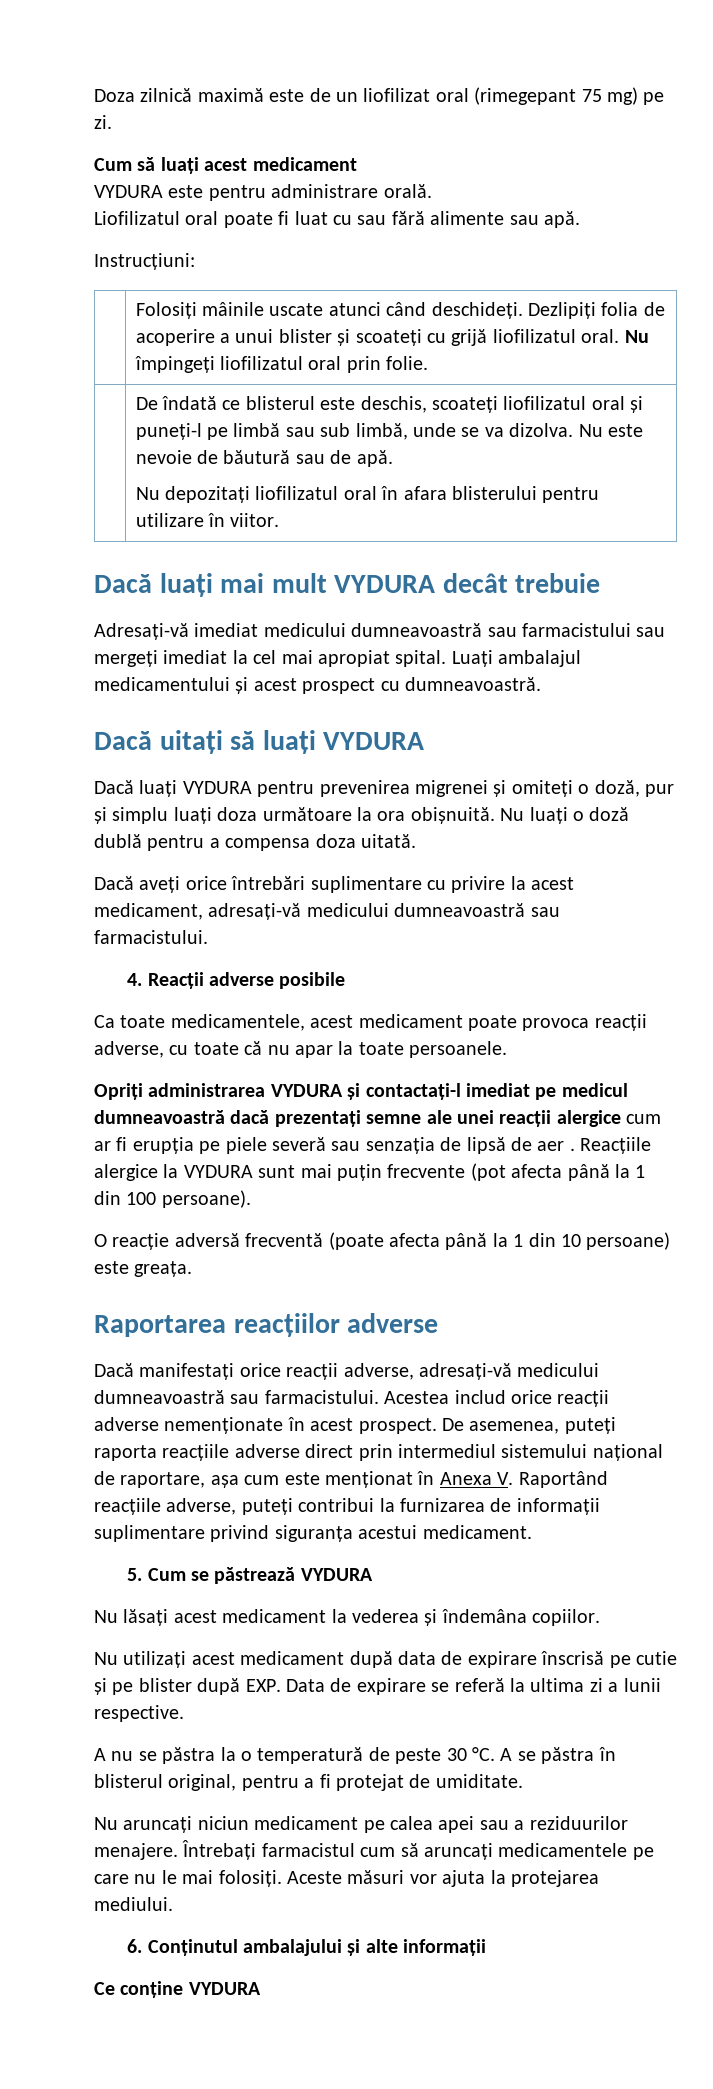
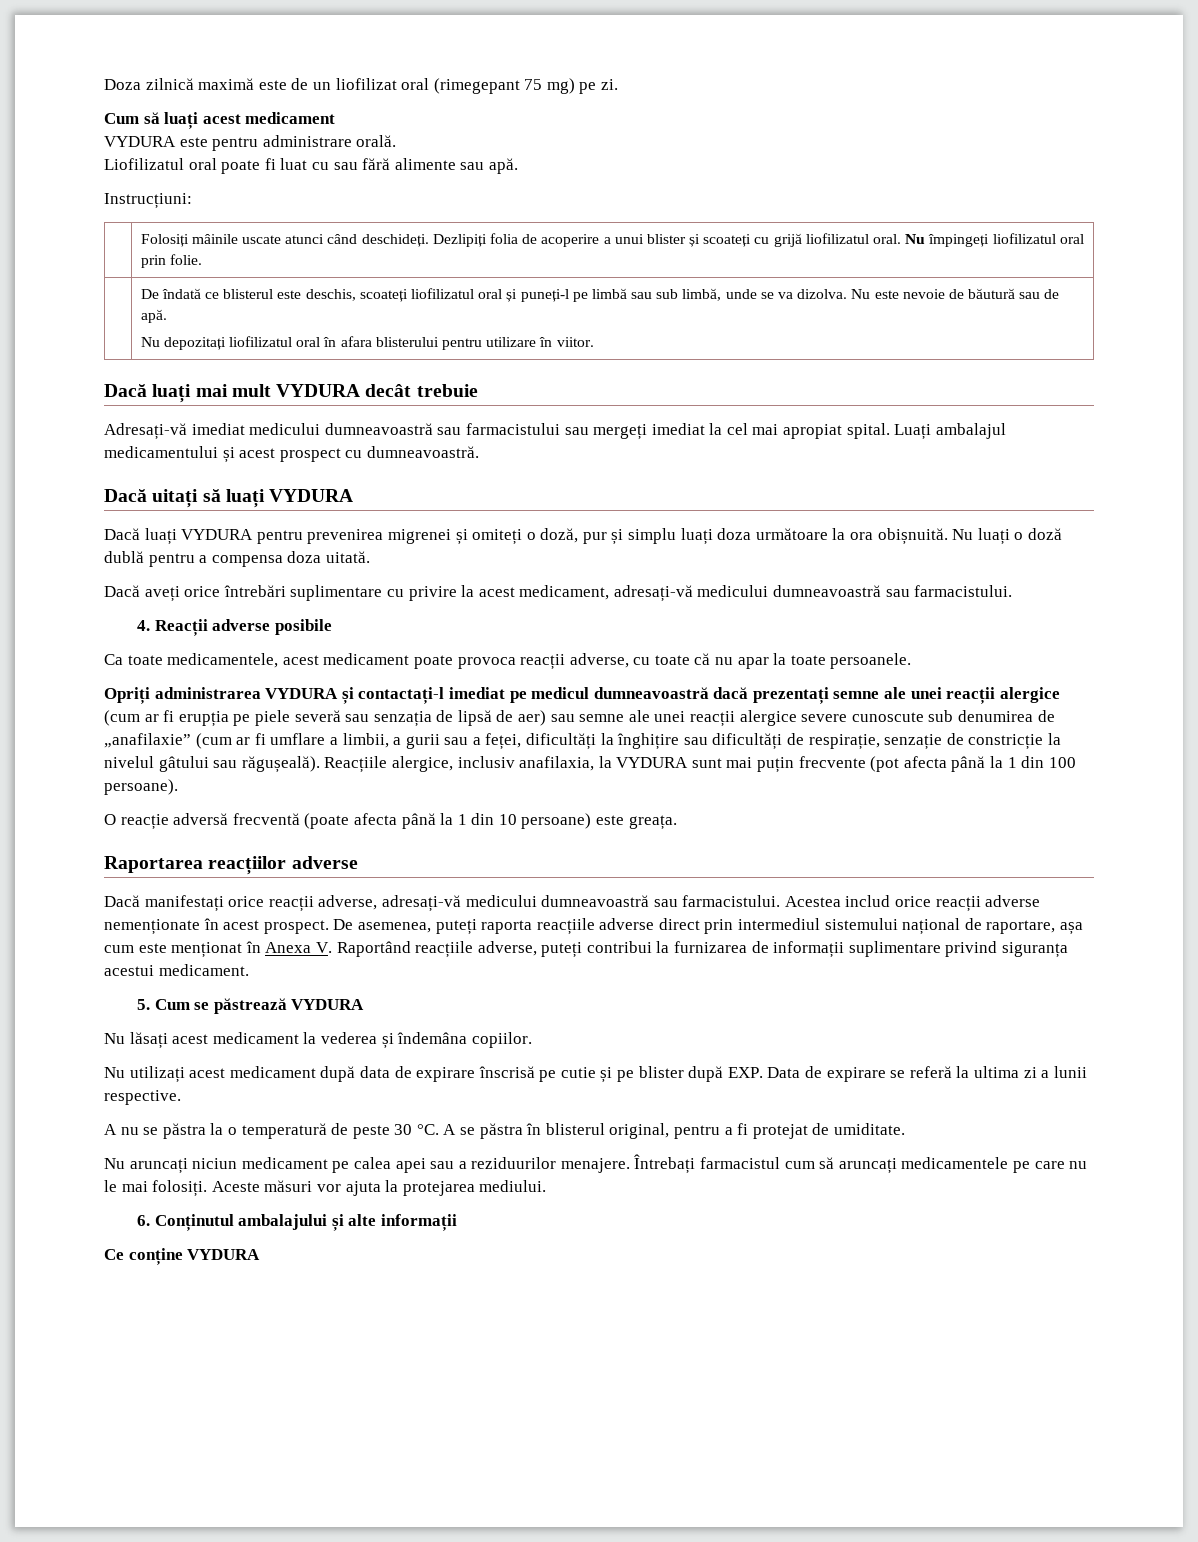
[626,1114,662,1124] cum -> [104,710,140,726] (cum
[537,1137,652,1154] [94,1164,158,1181] aer . Reacțiile alergice -> [518,710,1055,727] [104,733,1061,750] [104,756,595,773] aer) sau semne ale unei reacții alergice severe cunoscute sub denumirea de „anafilaxie” (cum ar fi umflare a limbii, a gurii sau a feței, dificultăți la înghițire sau dificultăți de respirație, senzație de constricție la nivelul gâtului sau răgușeală). Reacțiile alergice, inclusiv anafilaxia,

